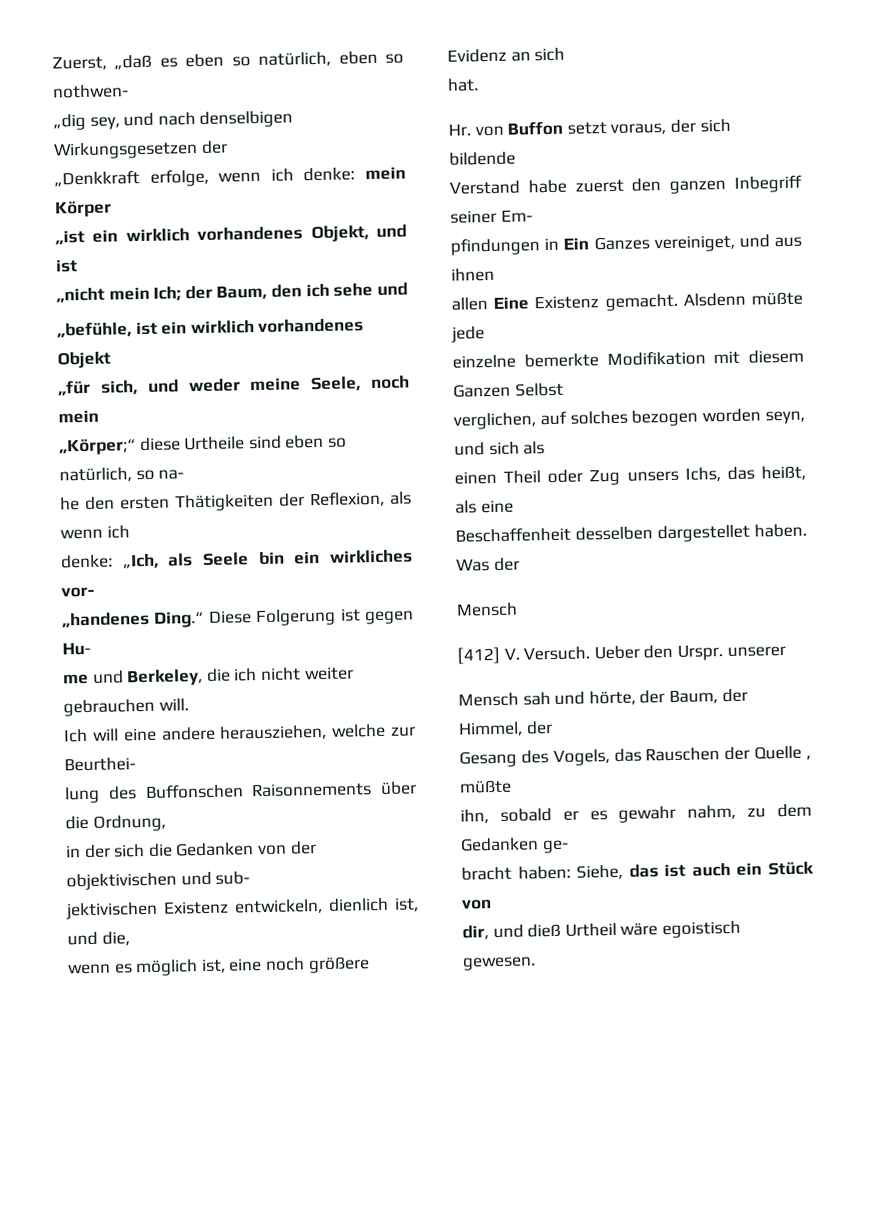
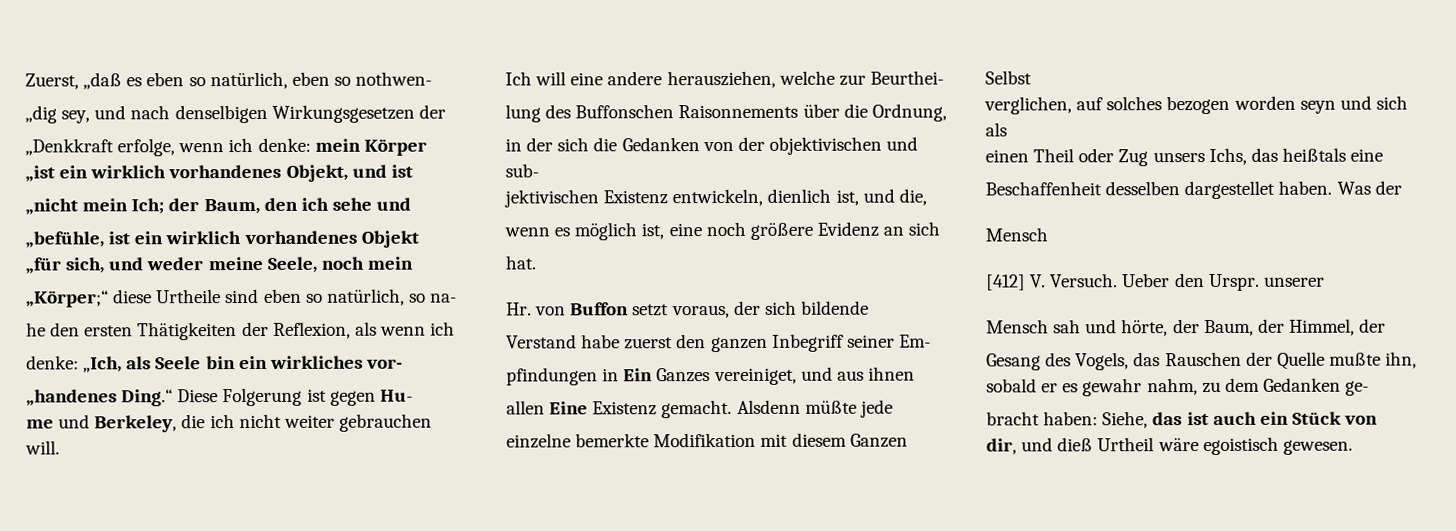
[765,410,805,425] seyn, -> [1299,100,1336,114] seyn
[761,465,806,481] [455,500,477,514] heißt, als -> [1281,147,1346,162] heißtals
[806,755,811,760] [459,779,512,794] , müßte // -> [1328,352,1381,366] mußte

